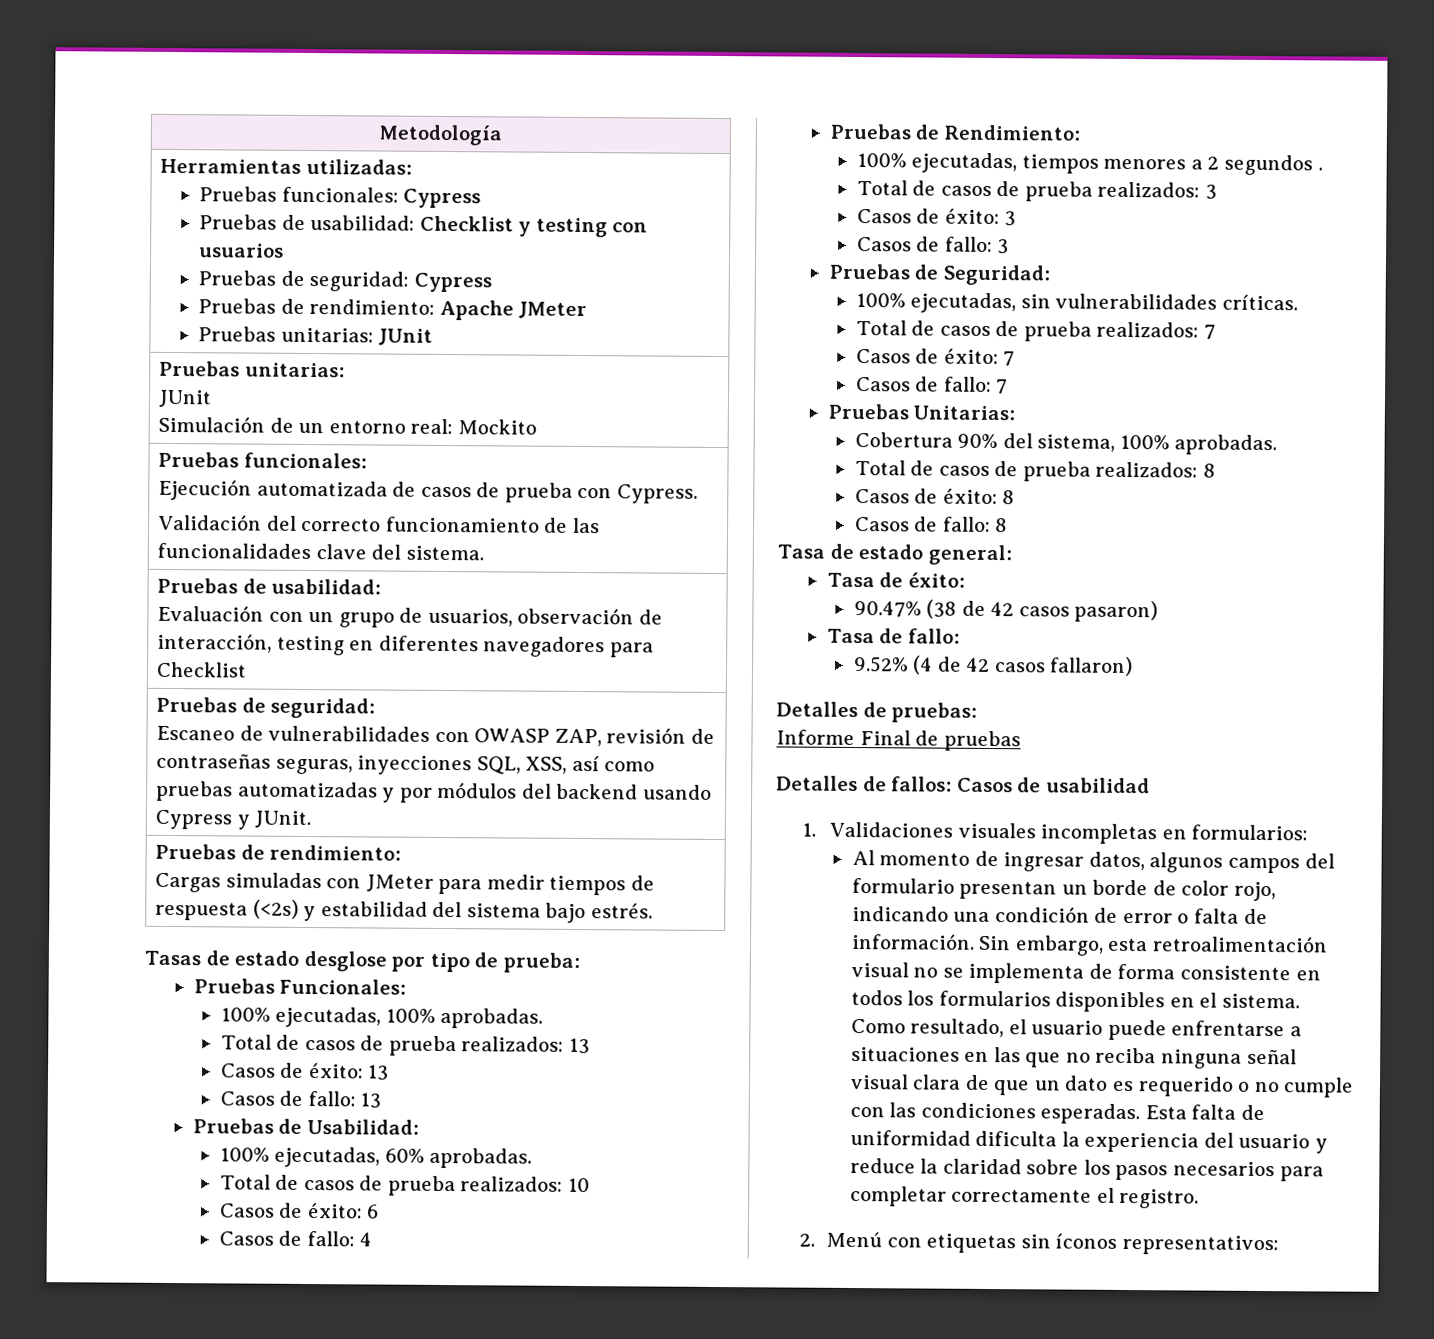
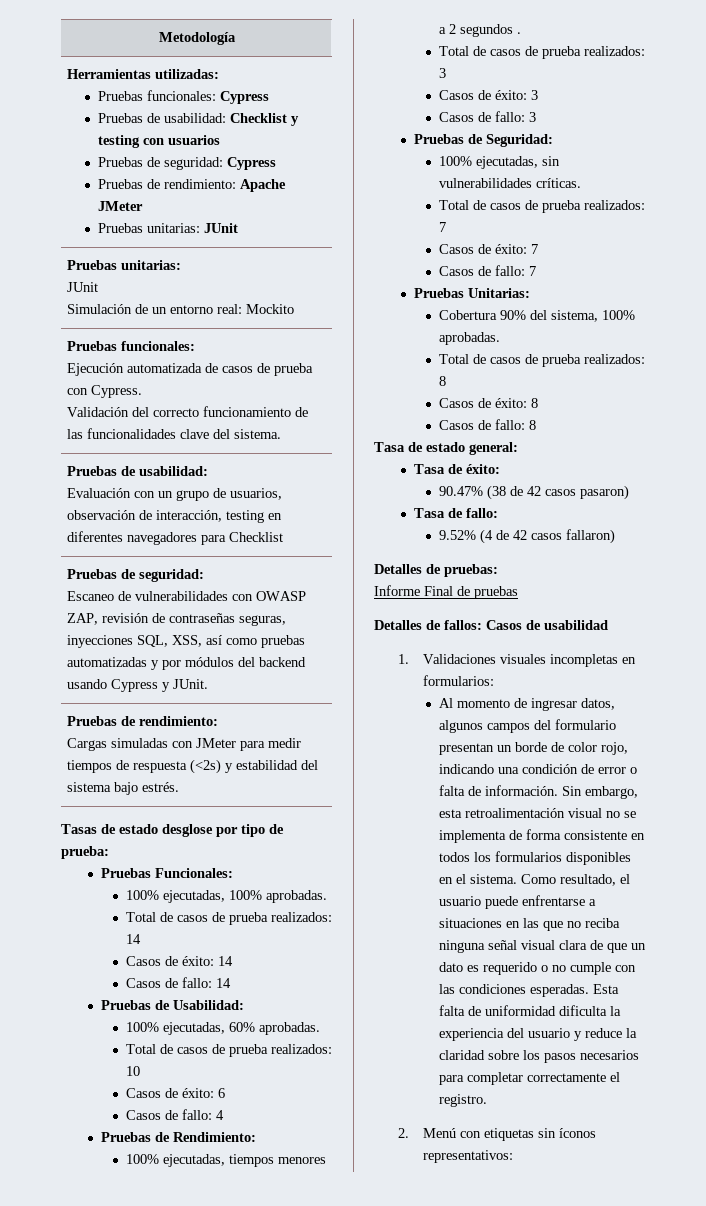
[568,1037,590,1055] [219,1062,390,1081] [219,1090,382,1109] 13 // Casos de éxito: 13 // Casos de fallo: 13 -> [125,934,141,944] [125,956,233,966] [125,977,231,988] 14 // Casos de éxito: 14 // Casos de fallo: 14

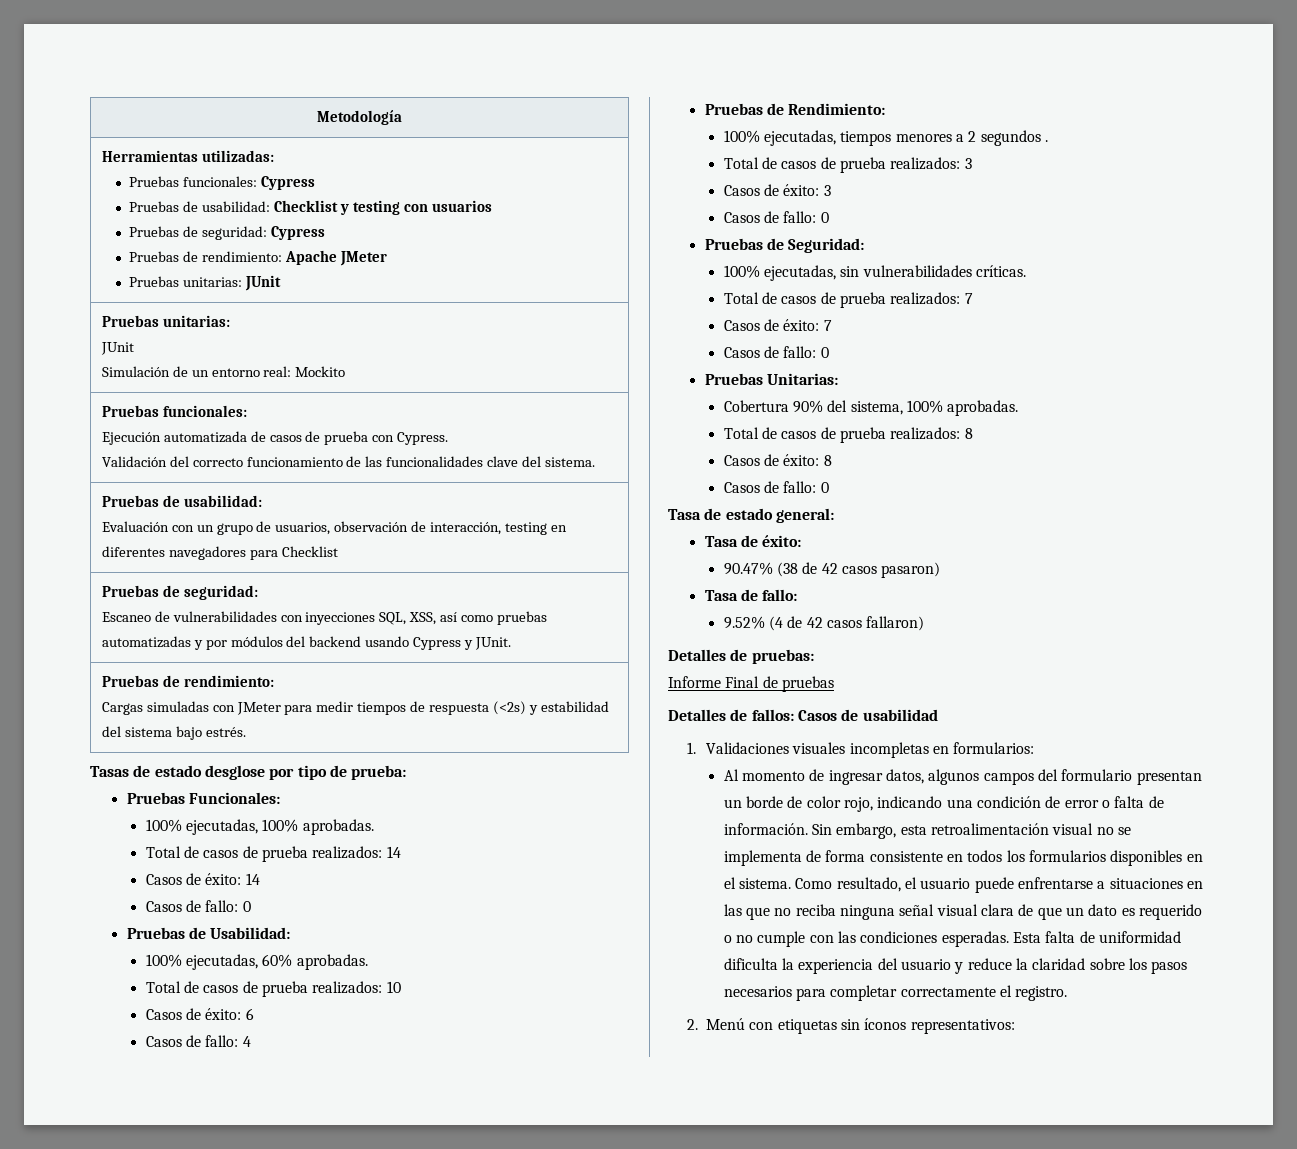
[256,591,307,601] [67,613,287,626] OWASP ZAP, revisión de contraseñas seguras, -> (303, 618) none
[215,978,231,988] 14 -> [242,901,251,912] 0
[528,112,536,122] 3 -> [820,212,829,223] 0
[528,266,536,276] 7 -> [820,347,829,358] 0
[528,420,536,430] 8 -> [820,482,829,493] 0

